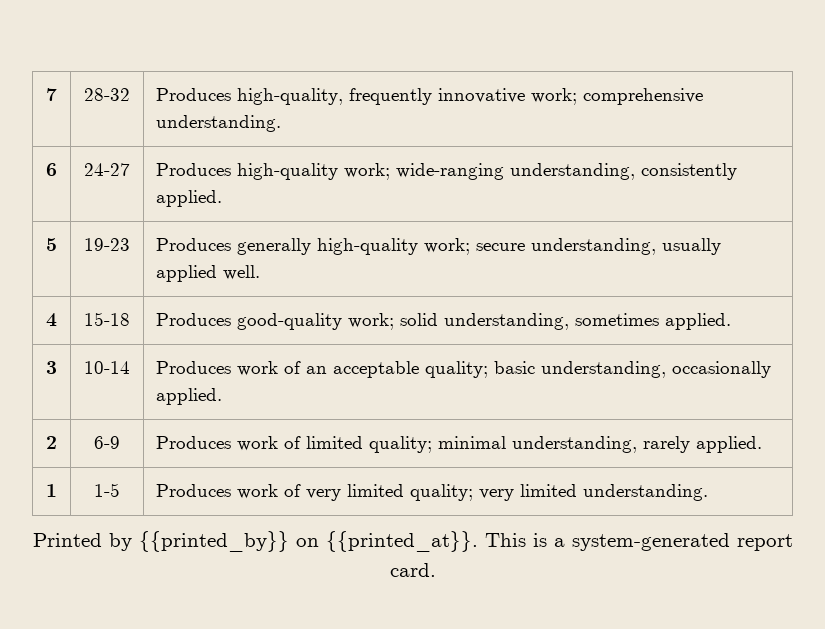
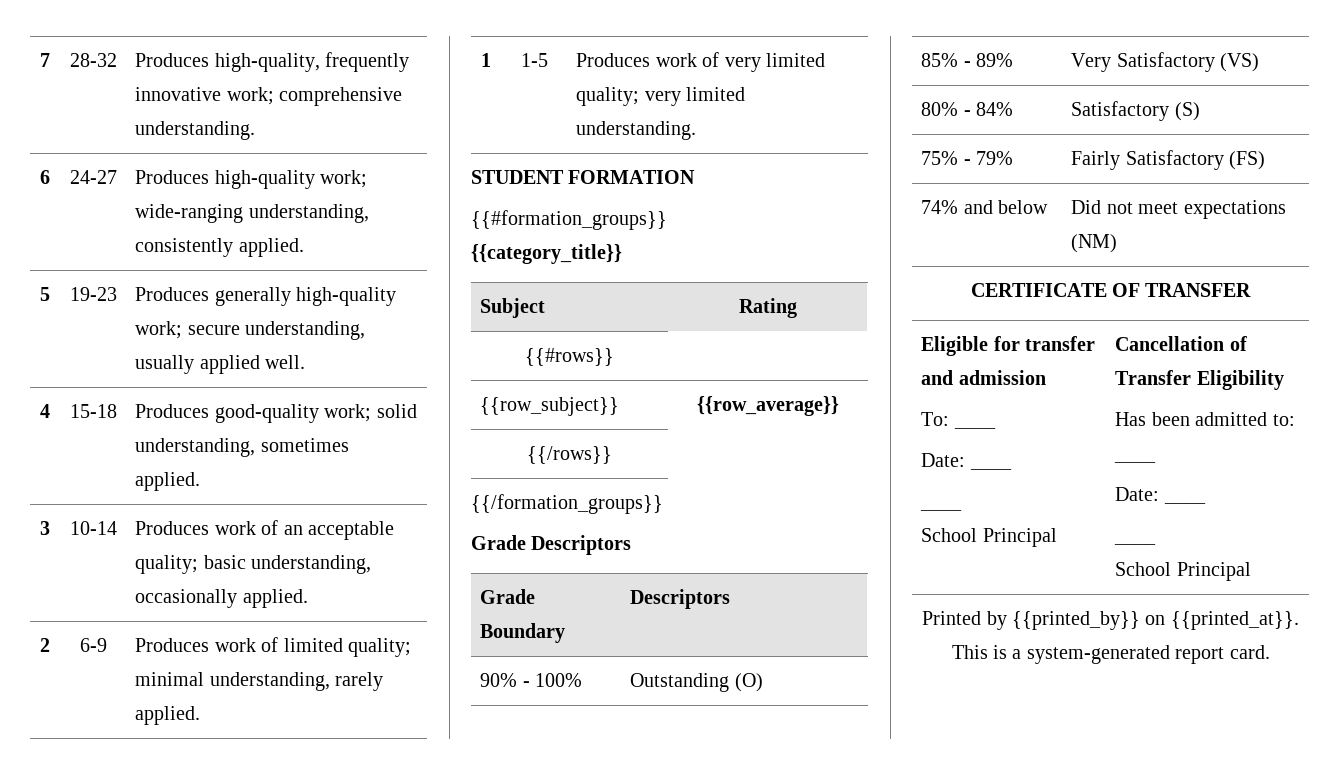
(709, 492) none -> [471,170,696,184] [471,210,667,230] [471,244,622,264] [480,298,546,318] [738,298,797,318] [525,348,614,366] [480,397,620,416] [696,396,839,416] [527,446,612,464] [471,494,663,514] [471,535,632,555] [480,589,536,604] [480,623,566,643] [630,589,731,609] [480,673,583,687] [630,673,763,692] [921,53,1014,67] [1071,52,1260,72] [921,102,1014,116] [1071,101,1200,121] [921,151,1014,165] [1071,150,1266,170] [921,200,1049,214] [1071,200,1286,219] [1071,234,1118,253] [970,283,1252,297] [921,336,1096,356] [921,370,1046,385] [921,412,950,426] [953,426,996,429] [921,453,966,467] [969,467,1012,470] [920,508,963,511] [921,528,1057,547] [1115,336,1247,351] [1115,370,1284,390] [1115,412,1295,426] [1114,460,1157,463] [1115,487,1160,501] [1163,501,1206,504] [1114,542,1157,545] [1115,562,1251,581] // STUDENT FORMATION // {{#formation_groups}} // {{category_title}} // Subject | Rating // {{#rows}} // {{row_subject}} | {{row_average}} // {{/rows}} // {{/formation_groups}} // Grade Descriptors // Grade Boundary | Descriptors // 90% - 100% | Outstanding (O) // 85% - 89% | Very Satisfactory (VS) // 80% - 84% | Satisfactory (S) // 75% - 79% | Fairly Satisfactory (FS) // 74% and below | Did not meet expectations (NM) // CERTIFICATE OF TRANSFER // Eligible for transfer and admission // To: ____ // Date: ____ // ____ // School Principal | Cancellation of Transfer Eligibility // Has been admitted to: ____ // Date: ____ // ____ // School Principal

